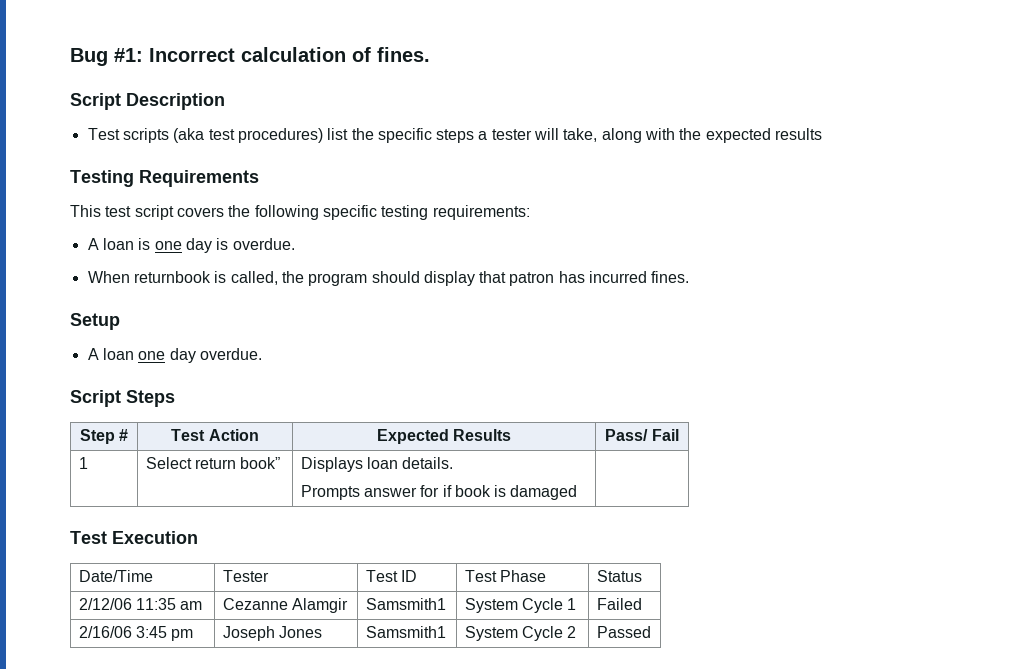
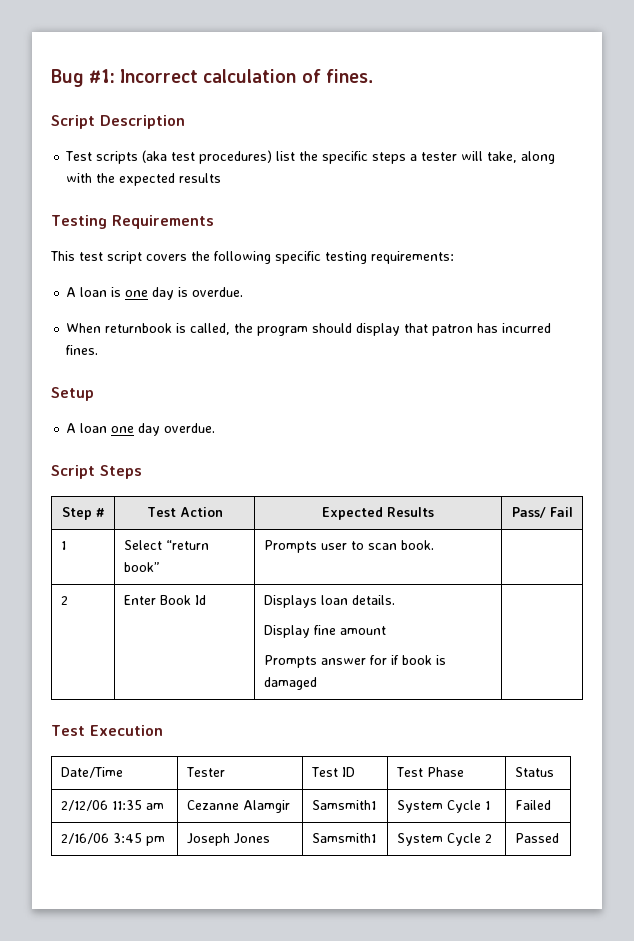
[194,458,236,469] return -> [165,540,209,550] “return
(281, 463) none -> [263,540,434,553] [60,596,68,605] [123,595,206,605] | Prompts user to scan book. | // 2 | Enter Book Id
(454, 463) none -> [263,625,386,638] // Display fine amount

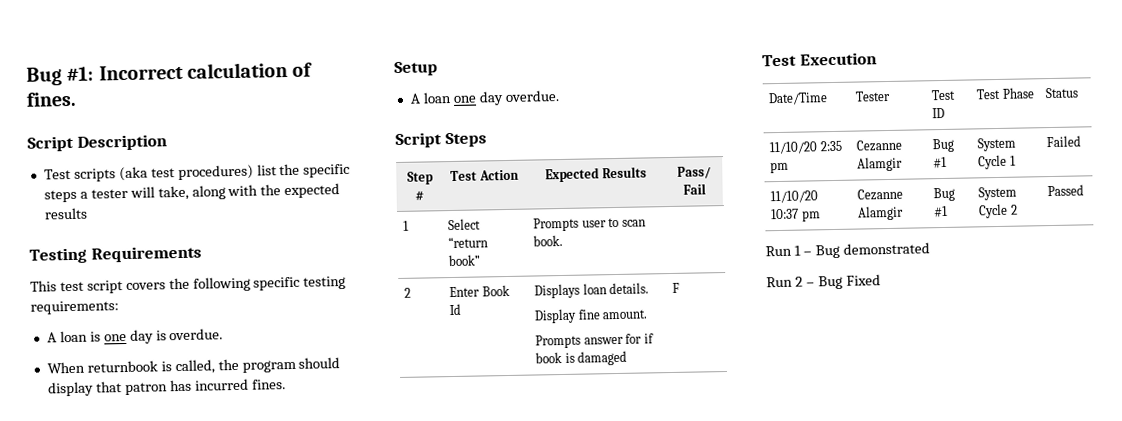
[339,626,386,635] amount -> [602,309,648,320] amount.
(317, 683) none -> [672,282,681,293] F
[60,800,164,811] [186,800,290,813] [311,800,376,810] 2/12/06 11:35 am | Cezanne Alamgir | Samsmith1 -> [769,140,842,155] [770,161,790,174] [856,139,903,152] [857,156,904,172] [932,138,955,153] [933,156,948,169] 11/10/20 2:35 pm | Cezanne Alamgir | Bug #1
[60,833,165,846] [186,833,270,846] [311,833,376,843] 2/16/06 3:45 pm | Joseph Jones | Samsmith1 -> [770,190,819,204] [771,208,821,222] [857,188,904,201] [857,205,905,221] [933,187,956,202] [933,205,949,218] 11/10/20 10:37 pm | Cezanne Alamgir | Bug #1
(559, 838) none -> [765,242,930,259] [766,274,881,290] // Run 1 – Bug demonstrated // Run 2 – Bug Fixed

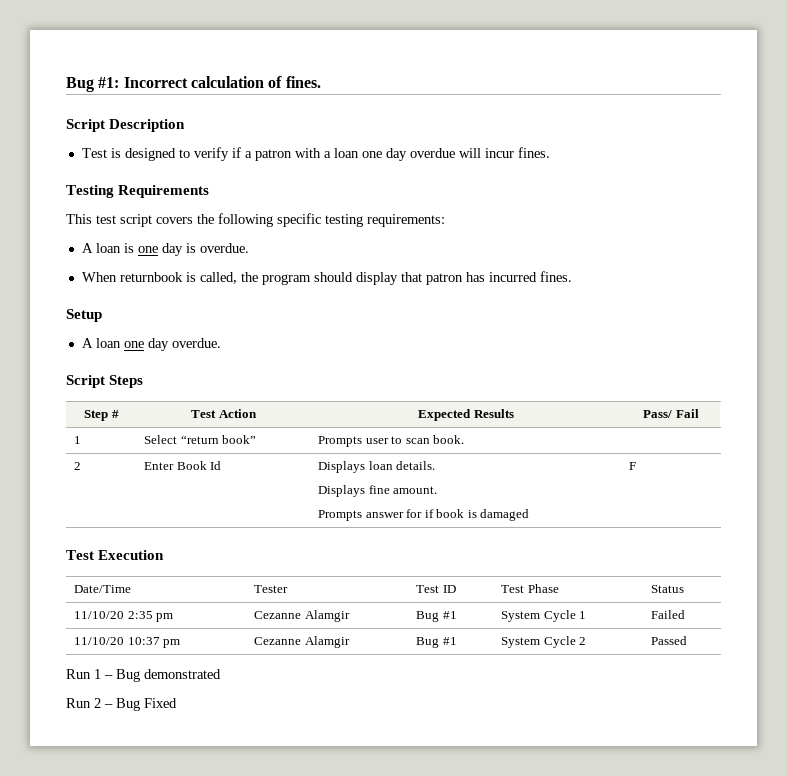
[73,163,351,182] [43,183,341,203] [43,207,88,220] scripts (aka test procedures) list the specific steps a tester will take, along with the expected results -> [110,147,550,161] is designed to verify if a patron with a loan one day overdue will incur fines.
[534,308,578,324] Display -> [318,485,366,497] Displays

